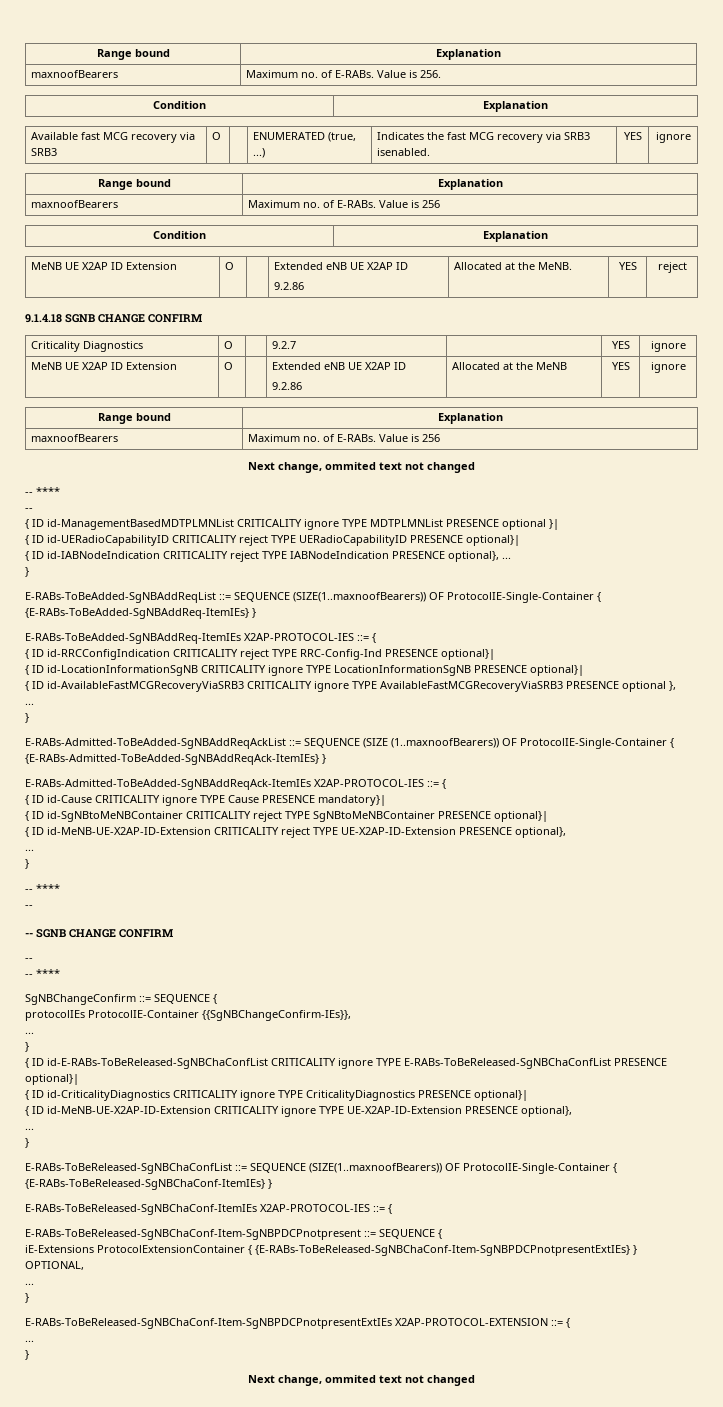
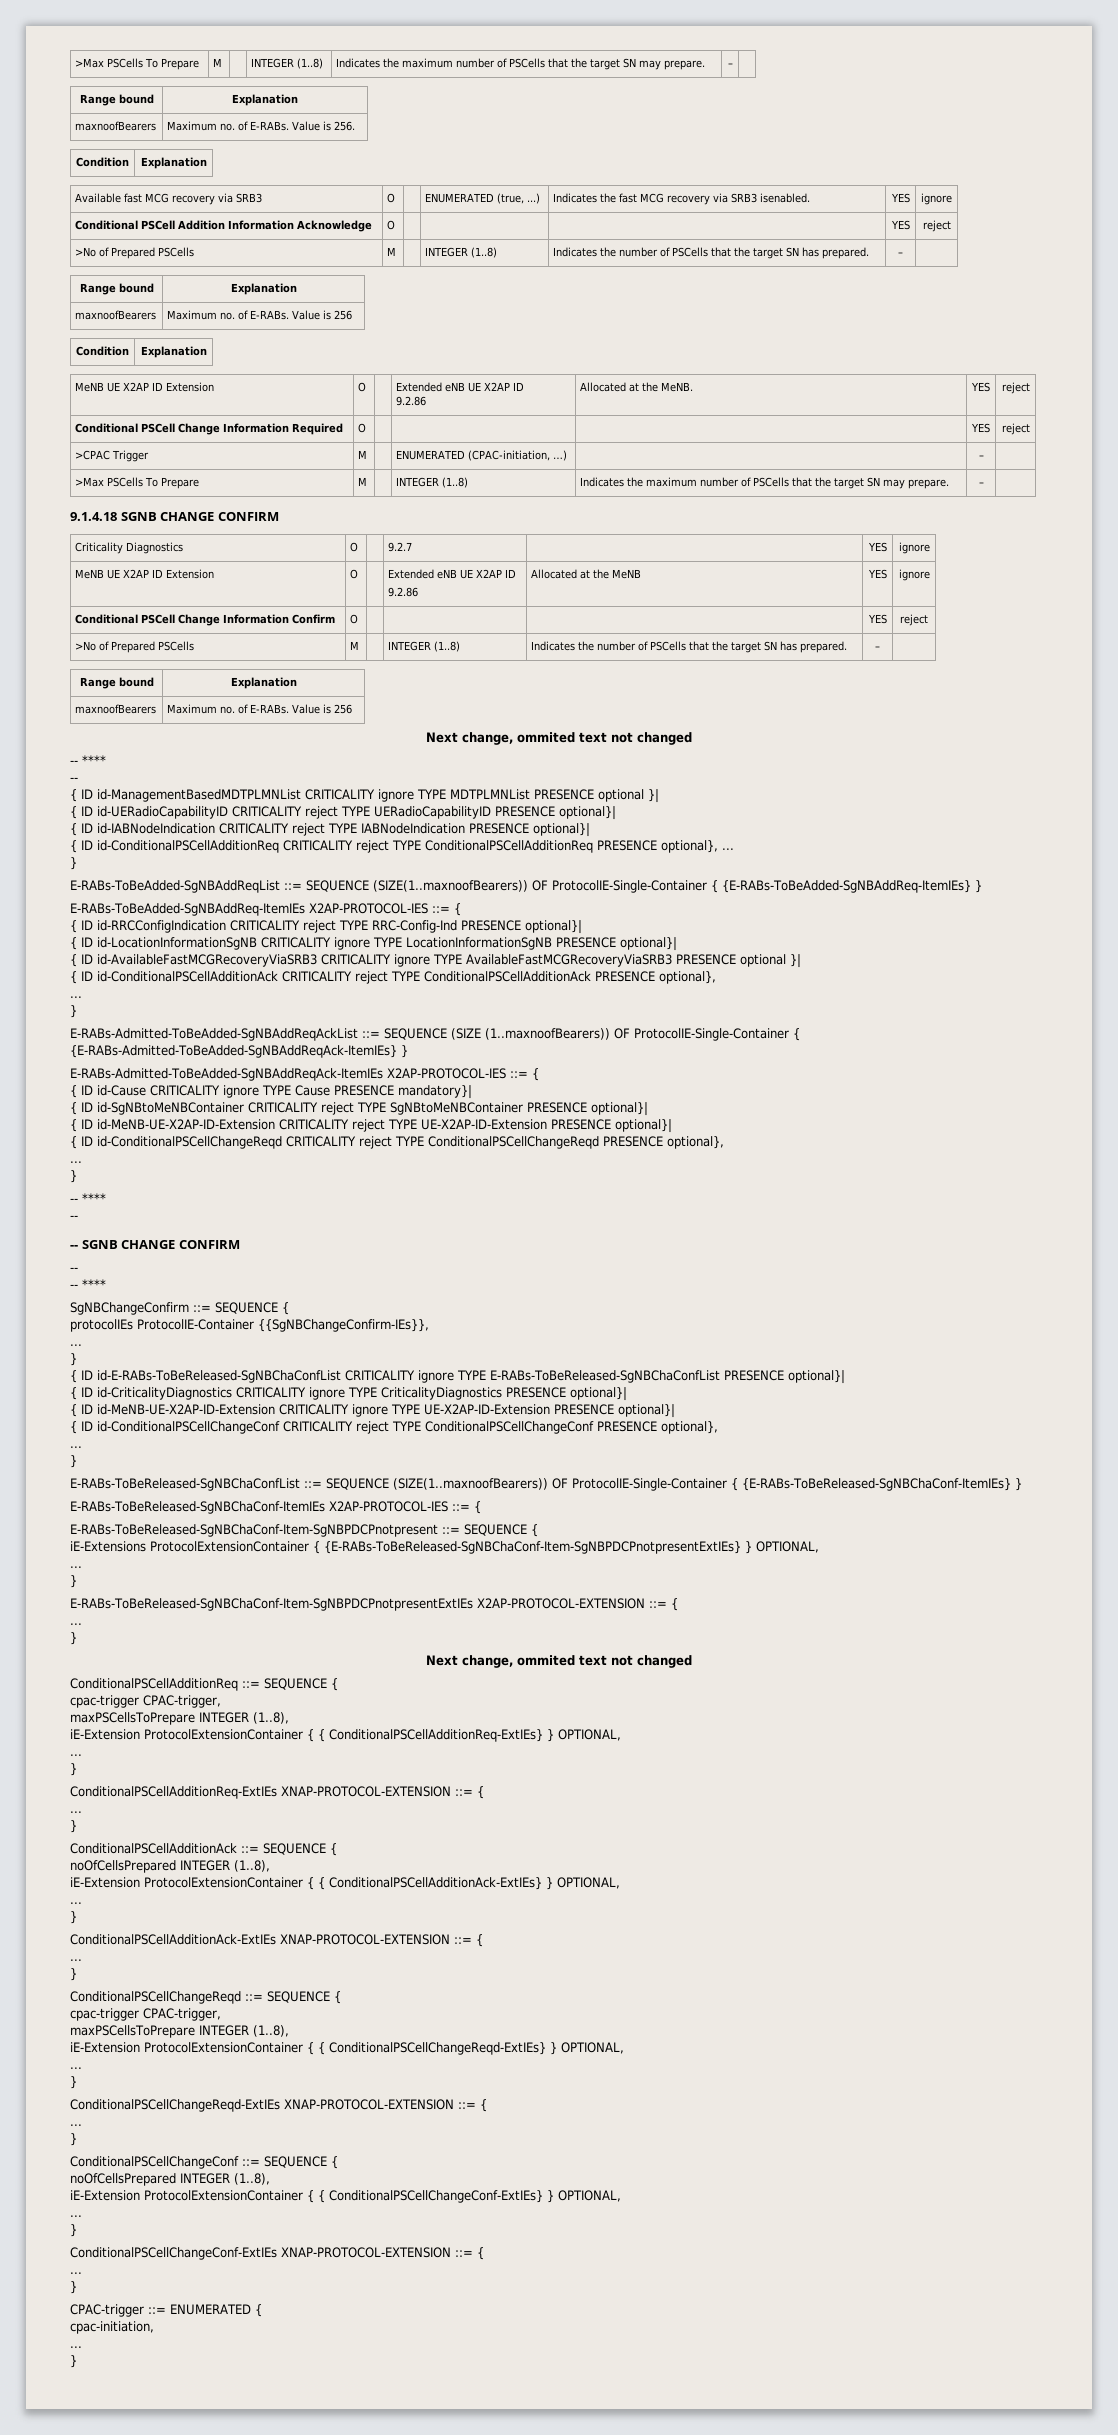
(96, 54) none -> [75,58,200,70] [213,58,223,67] [251,58,324,69] [336,58,706,70] [727,63,733,67] >Max PSCells To Prepare | M | | INTEGER (1..8) | Indicates the maximum number of PSCells that the target SN may prepare. | – | //
(691, 137) none -> [75,220,373,232] [387,220,396,230] [890,220,910,230] [922,220,951,232] [75,247,195,259] [387,247,397,256] [425,247,498,258] [553,247,870,259] [898,252,903,256] // Conditional PSCell Addition Information Acknowledge | O | | | | YES | reject // >No of Prepared PSCells | M | | INTEGER (1..8) | Indicates the number of PSCells that the target SN has prepared. | – |
(687, 267) none -> [75,423,344,435] [358,423,367,433] [971,423,990,433] [1001,423,1030,435] [75,450,150,462] [358,450,368,459] [396,450,568,461] [978,455,984,459] [75,477,200,489] [358,477,368,486] [396,477,469,488] [580,477,950,489] [978,482,984,486] // Conditional PSCell Change Information Required | O | | | | YES | reject // >CPAC Trigger | M | | ENUMERATED (CPAC-initiation, …) | | – | // >Max PSCells To Prepare | M | | INTEGER (1..8) | Indicates the maximum number of PSCells that the target SN may prepare. | – |
(686, 367) none -> [75,614,336,626] [350,614,359,624] [867,614,887,624] [900,614,928,626] [75,641,195,653] [350,641,360,650] [388,641,461,652] [531,641,848,653] [875,646,880,650] // Conditional PSCell Change Information Confirm | O | | | | YES | reject // >No of Prepared PSCells | M | | INTEGER (1..8) | Indicates the number of PSCells that the target SN has prepared. | – |
(445, 555) none -> [533,823,590,837] [70,840,657,853] optional}| // { ID id-ConditionalPSCellAdditionReq CRITICALITY reject TYPE ConditionalPSCellAdditionReq PRESENCE
[669,681,676,691] }, -> [789,954,801,968] [70,971,716,984] }| // { ID id-ConditionalPSCellAdditionAck CRITICALITY reject TYPE ConditionalPSCellAdditionAck PRESENCE optional},
(512, 831) none -> [615,1119,672,1133] [70,1136,663,1149] optional}| // { ID id-ConditionalPSCellChangeReqd CRITICALITY reject TYPE ConditionalPSCellChangeReqd PRESENCE
(518, 1110) none -> [618,1404,675,1418] [70,1421,657,1434] optional}| // { ID id-ConditionalPSCellChangeConf CRITICALITY reject TYPE ConditionalPSCellChangeConf PRESENCE
(475, 1380) none -> [70,1678,338,1691] [70,1695,221,1708] [70,1712,289,1725] [70,1729,621,1742] [70,1754,82,1756] [70,1763,77,1776] [70,1786,484,1799] [70,1811,82,1813] [70,1820,77,1833] [70,1843,337,1856] [70,1860,270,1873] [70,1877,620,1890] [70,1902,82,1904] [70,1911,77,1924] [70,1934,483,1947] [70,1959,82,1961] [70,1968,77,1981] [70,1991,341,2004] [70,2008,221,2021] [70,2025,289,2038] [70,2042,624,2055] [70,2067,82,2069] [70,2076,77,2089] [70,2099,487,2112] [70,2124,82,2126] [70,2133,77,2146] [70,2156,338,2169] [70,2173,270,2186] [70,2190,621,2203] [70,2215,82,2217] [70,2224,77,2237] [70,2247,484,2260] [70,2272,82,2274] [70,2281,77,2294] [70,2304,262,2317] [70,2321,154,2334] [70,2346,82,2348] [70,2355,77,2368] // ConditionalPSCellAdditionReq ::= SEQUENCE { // cpac-trigger CPAC-trigger, // maxPSCellsToPrepare INTEGER (1..8), // iE-Extension ProtocolExtensionContainer { { ConditionalPSCellAdditionReq-ExtIEs} } OPTIONAL, // ... // } // ConditionalPSCellAdditionReq-ExtIEs XNAP-PROTOCOL-EXTENSION ::= { // ... // } // ConditionalPSCellAdditionAck ::= SEQUENCE { // noOfCellsPrepared INTEGER (1..8), // iE-Extension ProtocolExtensionContainer { { ConditionalPSCellAdditionAck-ExtIEs} } OPTIONAL, // ... // } // ConditionalPSCellAdditionAck-ExtIEs XNAP-PROTOCOL-EXTENSION ::= { // ... // } // ConditionalPSCellChangeReqd ::= SEQUENCE { // cpac-trigger CPAC-trigger, // maxPSCellsToPrepare INTEGER (1..8), // iE-Extension ProtocolExtensionContainer { { ConditionalPSCellChangeReqd-ExtIEs} } OPTIONAL, // ... // } // ConditionalPSCellChangeReqd-ExtIEs XNAP-PROTOCOL-EXTENSION ::= { // ... // } // ConditionalPSCellChangeConf ::= SEQUENCE { // noOfCellsPrepared INTEGER (1..8), // iE-Extension ProtocolExtensionContainer { { ConditionalPSCellChangeConf-ExtIEs} } OPTIONAL, // ... // } // ConditionalPSCellChangeConf-ExtIEs XNAP-PROTOCOL-EXTENSION ::= { // ... // } // CPAC-trigger ::= ENUMERATED { // cpac-initiation, // ... // }

